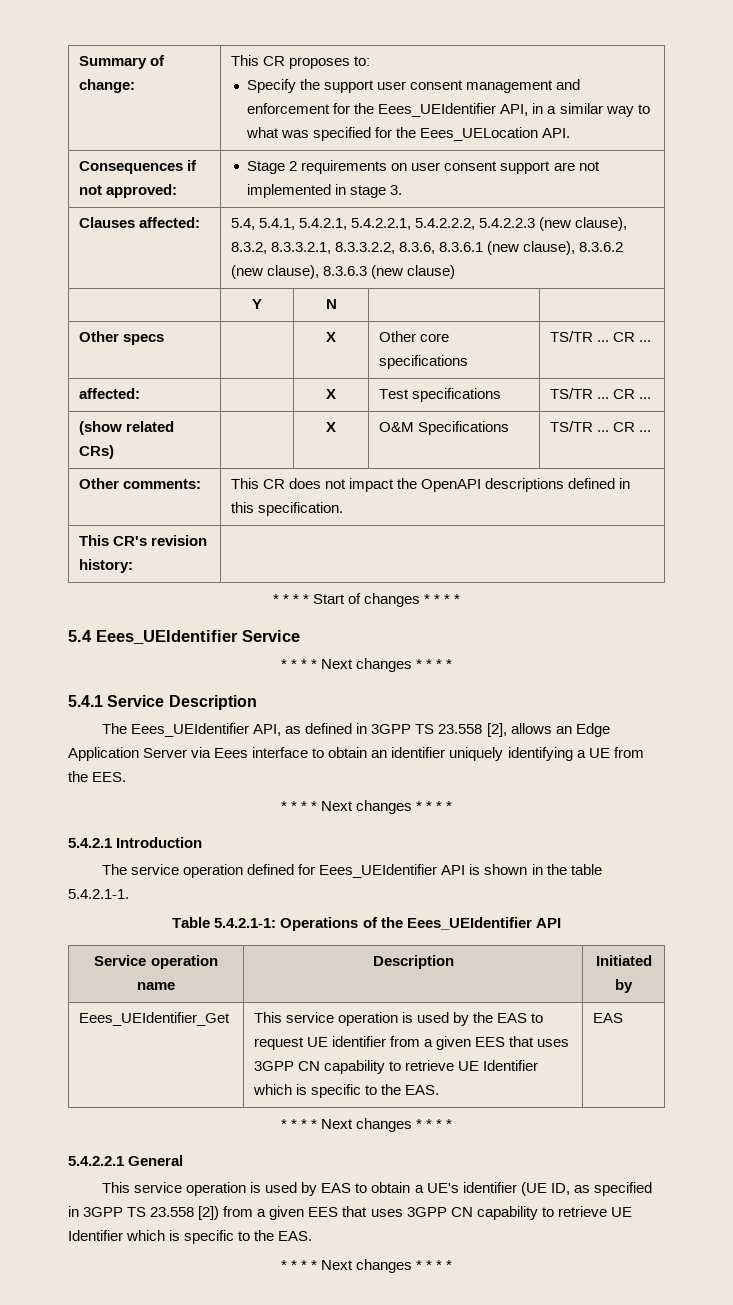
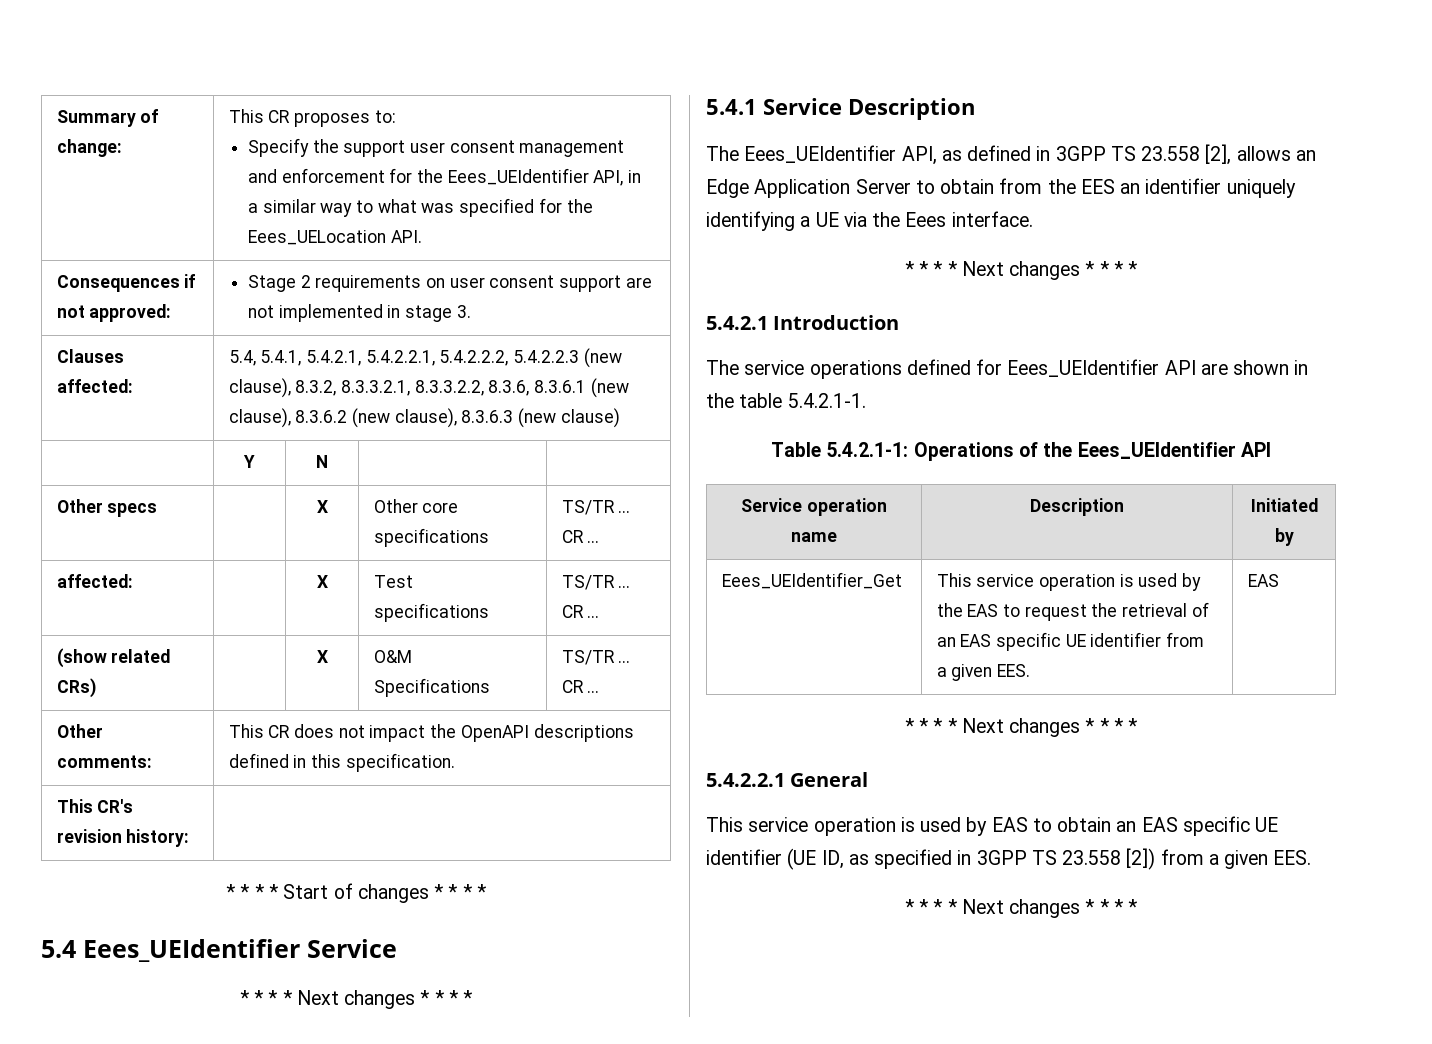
[191,747,368,758] via Eees interface to obtain -> [915,178,1115,194] to obtain from the EES
[613,747,644,758] [68,771,127,782] from the EES. -> [843,211,1033,227] via the Eees interface.
[183,864,244,878] operation -> [809,360,902,379] operations
[469,864,481,875] is -> [1200,363,1228,375] are
(304, 1043) none -> [1091,602,1209,617] [936,632,1061,651] the retrieval of an EAS specific
[474,1036,570,1047] [253,1060,538,1074] [252,1084,439,1098] EES that uses 3GPP CN capability to retrieve UE Identifier which is specific to the EAS. -> [996,664,1030,677] EES.
[414,1183,459,1193] a UE's -> [1116,816,1279,836] an EAS specific UE
[308,1206,632,1220] [68,1230,313,1244] EES that uses 3GPP CN capability to retrieve UE Identifier which is specific to the EAS. -> [1273,850,1312,865] EES.

